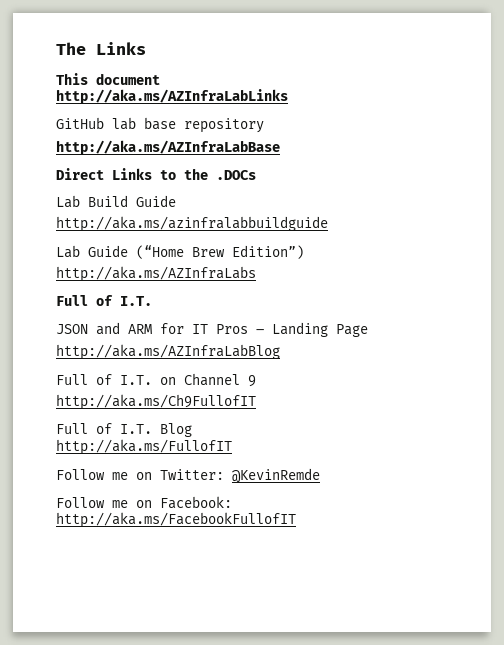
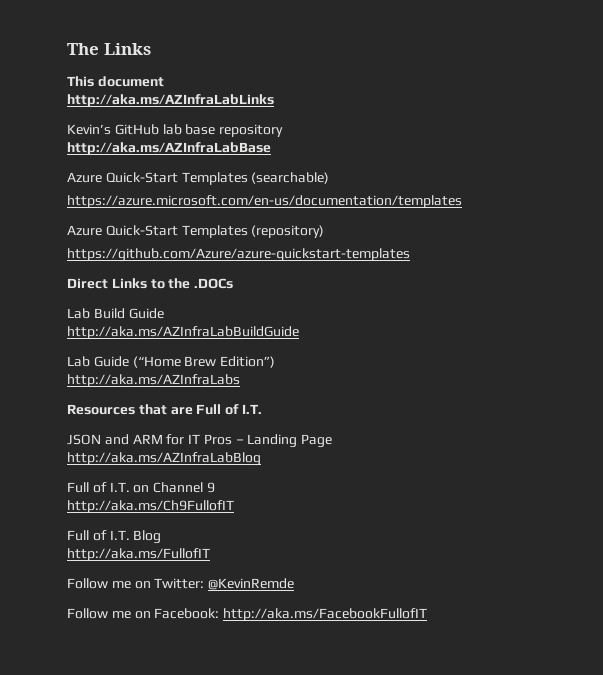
(288, 96) none -> [67,124,111,135] Kevin’s
(280, 147) none -> [67,172,330,185] [67,195,462,208] [67,225,325,238] [67,248,410,262] // Azure Quick-Start Templates (searchable) // https://azure.microsoft.com/en-us/documentation/templates // Azure Quick-Start Templates (repository) // https://github.com/Azure/azure-quickstart-templates
[56,216,328,232] http://aka.ms/azinfralabbuildguide -> [67,326,299,339] http://aka.ms/AZInfraLabBuildGuide
(256, 274) none -> [67,404,193,415] Resources that are

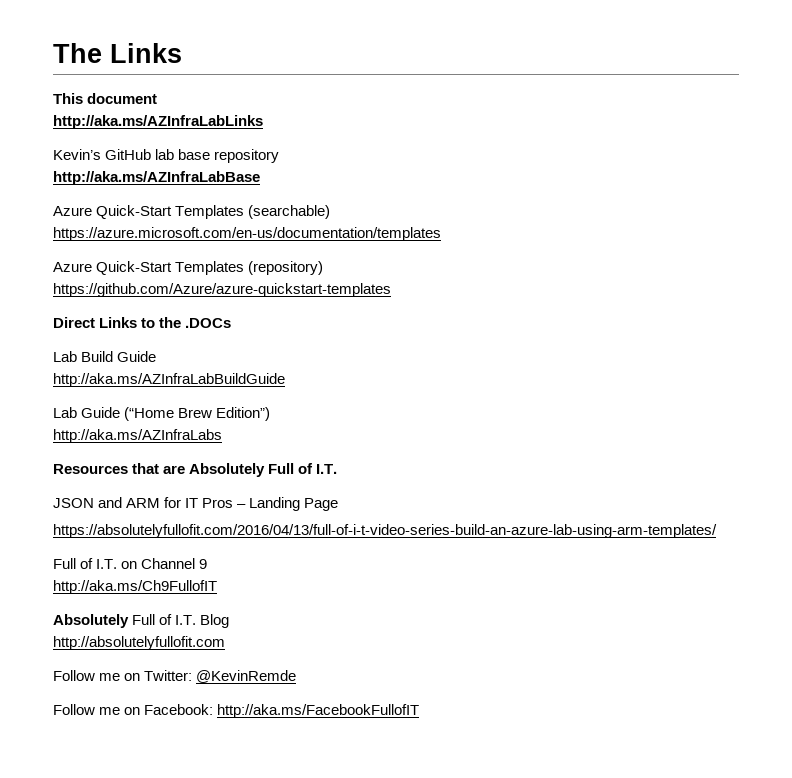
(193, 411) none -> [189,463,266,477] Absolutely
[67,452,261,466] http://aka.ms/AZInfraLabBlog -> [53,524,717,538] https://absolutelyfullofit.com/2016/04/13/full-of-i-t-video-series-build-an-azure-lab-using-arm-templates/
(234, 506) none -> [53,614,129,628] Absolutely
[67,548,210,561] http://aka.ms/FullofIT -> [53,636,225,650] http://absolutelyfullofit.com

